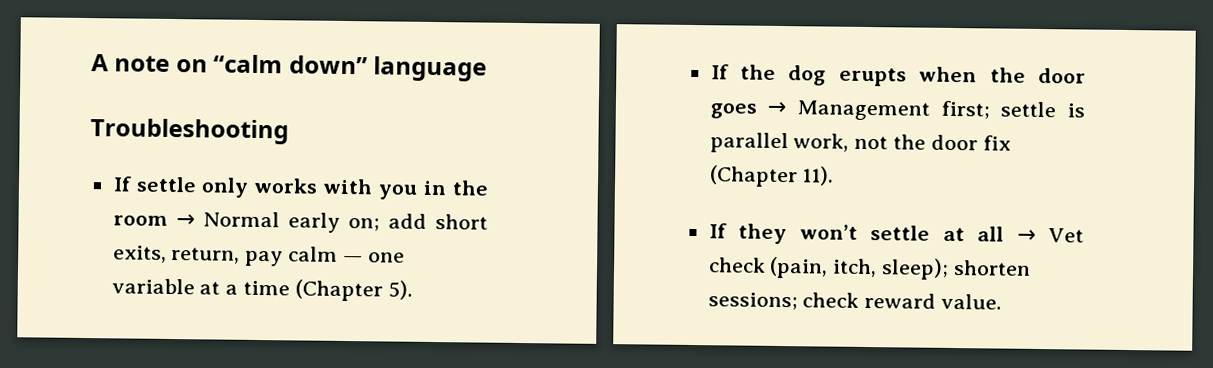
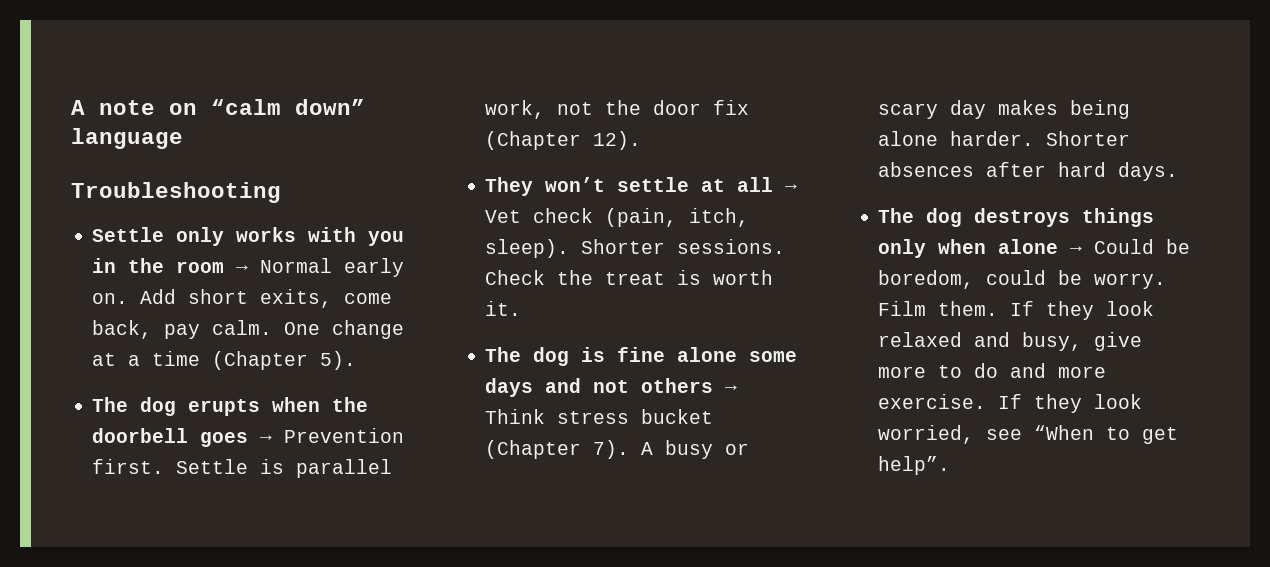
[112,176,197,193] If settle -> [92,227,165,242] Settle
[347,213,489,232] [112,245,405,267] [111,278,195,295] on; add short exits, return, pay calm — one variable -> [92,289,393,308] [92,320,405,339] on. Add short exits, come back, pay calm. One change
[710,64,777,80] If the -> [92,397,129,412] The
[1038,67,1086,84] door -> [92,428,189,443] doorbell
[796,100,1057,121] Management first; settle -> [284,428,405,443] [92,459,249,474] Prevention first. Settle
[801,166,835,186] [708,223,788,245] 11). // If they -> [593,131,642,150] [485,177,534,196] 12). // They
[881,258,1031,280] [707,292,1003,311] sleep); shorten sessions; check reward value. -> [485,239,786,258] [485,270,774,285] [485,301,522,316] [485,347,798,366] [485,378,738,397] [485,409,714,424] [485,440,750,459] [878,100,1131,119] [878,131,1131,146] [878,162,1179,181] [878,208,1155,227] [878,239,1191,258] [878,270,1167,289] [878,301,1155,320] [878,332,1143,351] [878,363,1107,378] [878,394,1143,413] [878,425,1179,444] [878,456,951,475] sleep). Shorter sessions. Check the treat is worth it. // The dog is fine alone some days and not others → Think stress bucket (Chapter 7). A busy or scary day makes being alone harder. Shorter absences after hard days. // The dog destroys things only when alone → Could be boredom, could be worry. Film them. If they look relaxed and busy, give more to do and more exercise. If they look worried, see “When to get help”.

